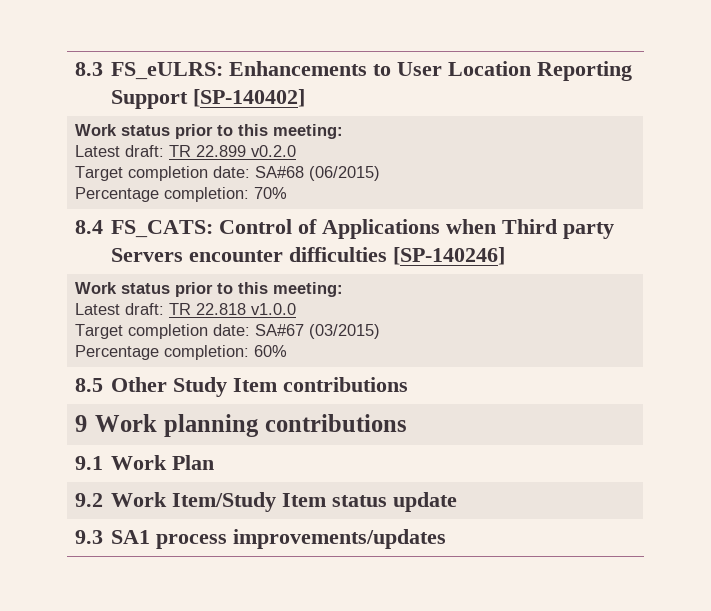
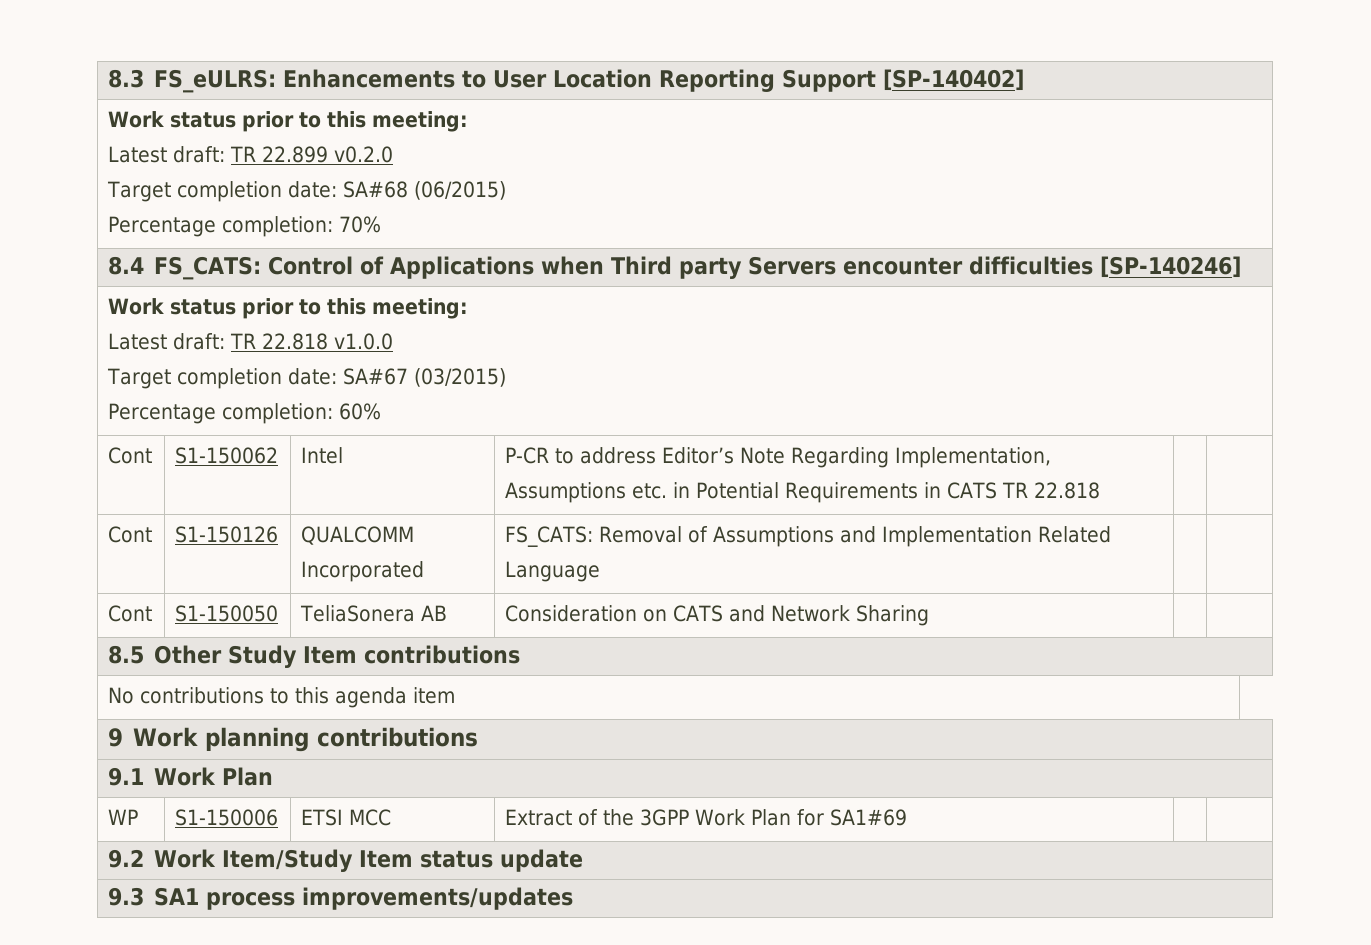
(288, 351) none -> [108,447,153,464] [175,447,279,464] [301,447,344,464] [505,447,1052,468] [505,482,1101,503] [108,526,153,543] [175,526,279,543] [301,526,415,545] [301,561,425,582] [505,526,1112,547] [505,561,601,582] [108,605,153,622] [175,605,279,622] [300,605,448,622] [505,605,930,626] // Cont | S1-150062 | Intel | P-CR to address Editor’s Note Regarding Implementation, Assumptions etc. in Potential Requirements in CATS TR 22.818 | | // Cont | S1-150126 | QUALCOMM Incorporated | FS_CATS: Removal of Assumptions and Implementation Related Language | | // Cont | S1-150050 | TeliaSonera AB | Consideration on CATS and Network Sharing | |
(409, 384) none -> [108,687,456,708] // No contributions to this agenda item
(215, 462) none -> [108,809,139,825] [175,809,279,826] [301,809,392,826] [505,809,908,826] // WP | S1-150006 | ETSI MCC | Extract of the 3GPP Work Plan for SA1#69 | |

